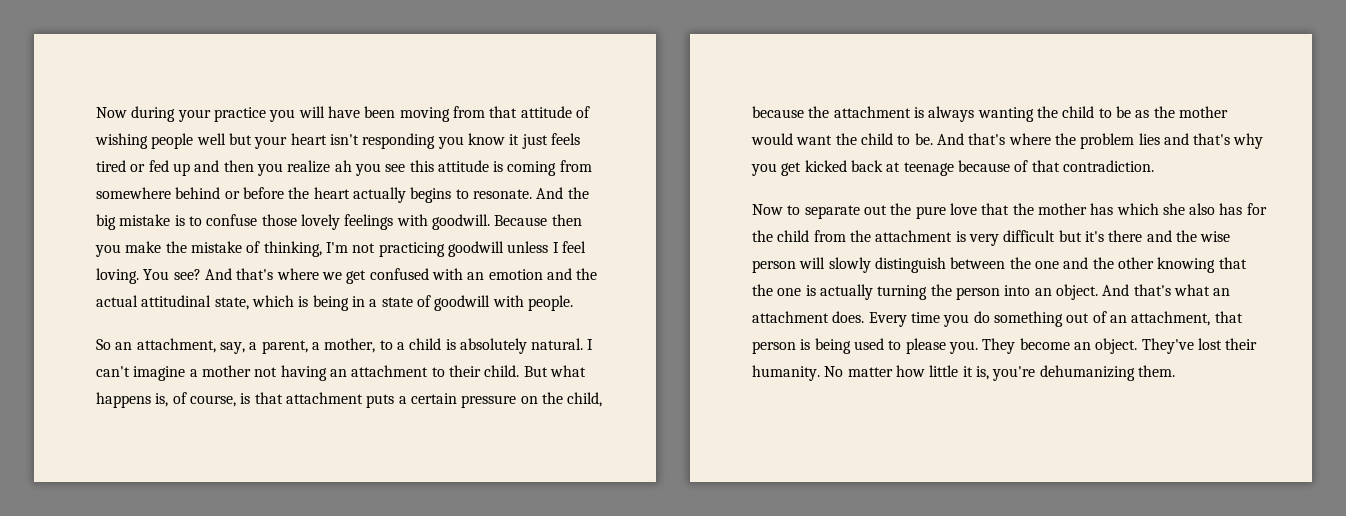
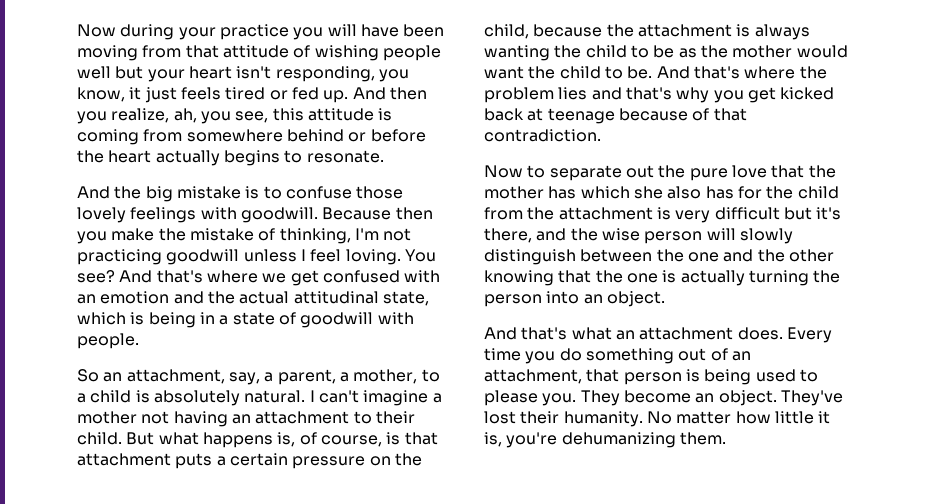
[362,133,505,149] responding you know -> [275,66,409,82] [77,87,125,102] responding, you know,
[172,160,406,176] up and then you realize ah you see -> [323,87,427,103] [77,108,269,124] up. And then you realize, ah, you see,
(532, 194) none -> (384, 156) //
[1108,230,1143,242] there -> [484,228,532,243] there,
(1098, 292) none -> (665, 299) //

